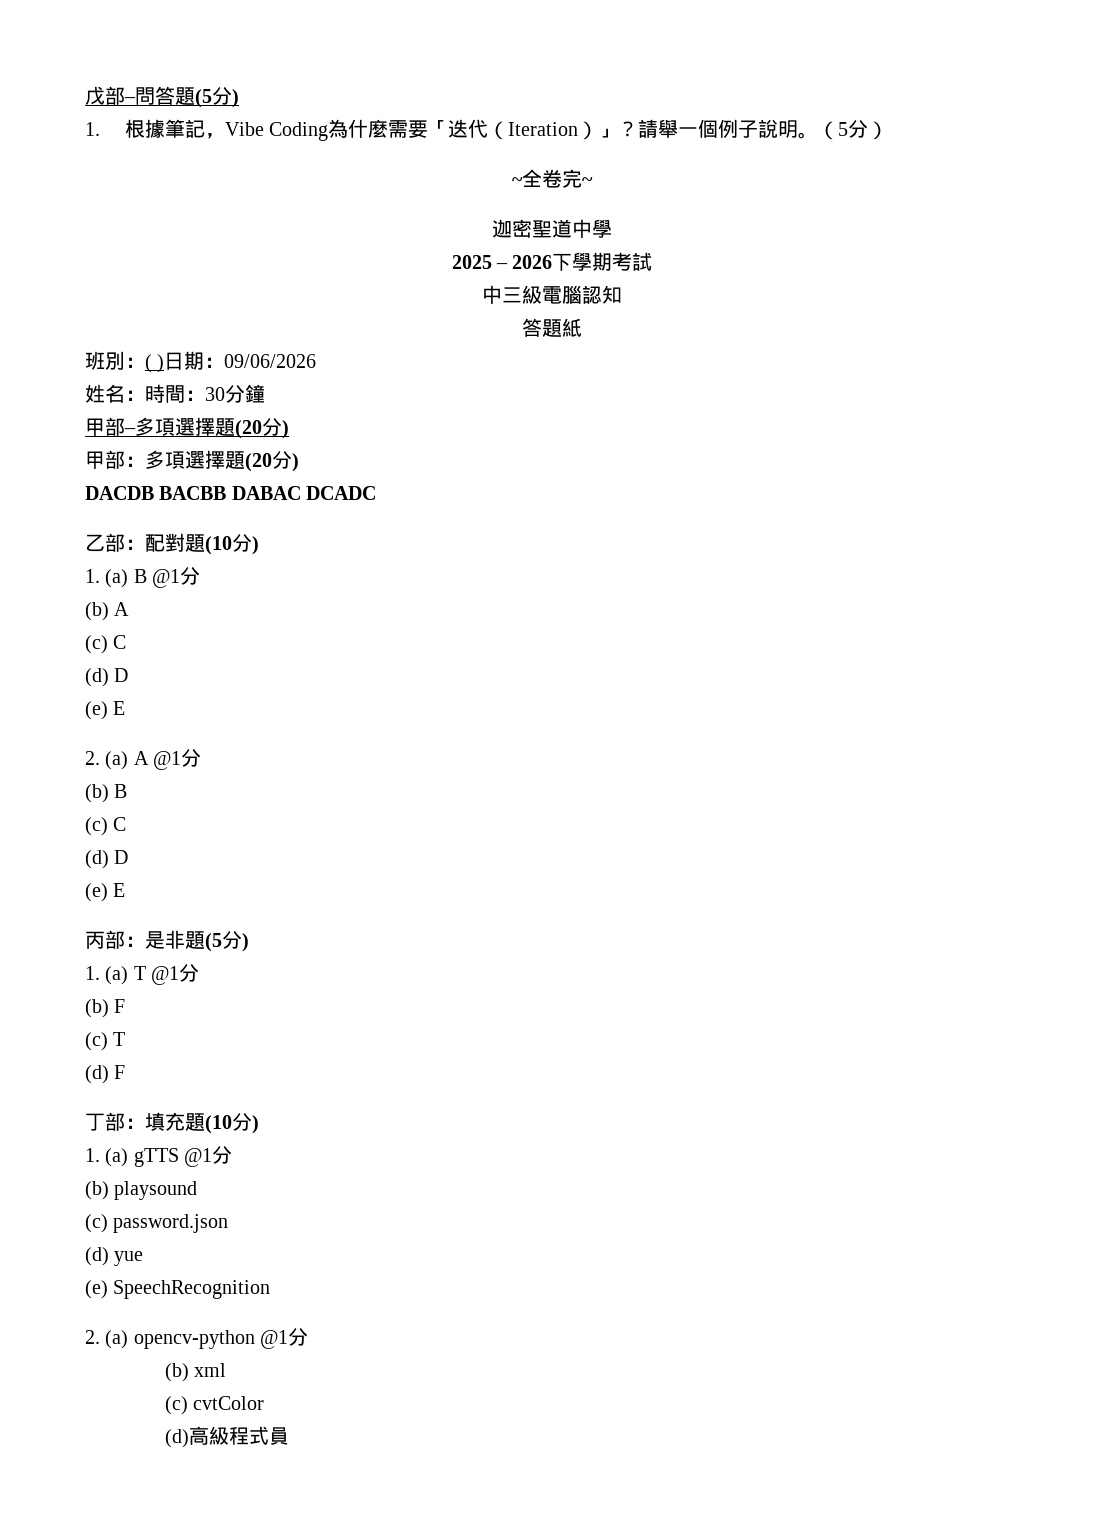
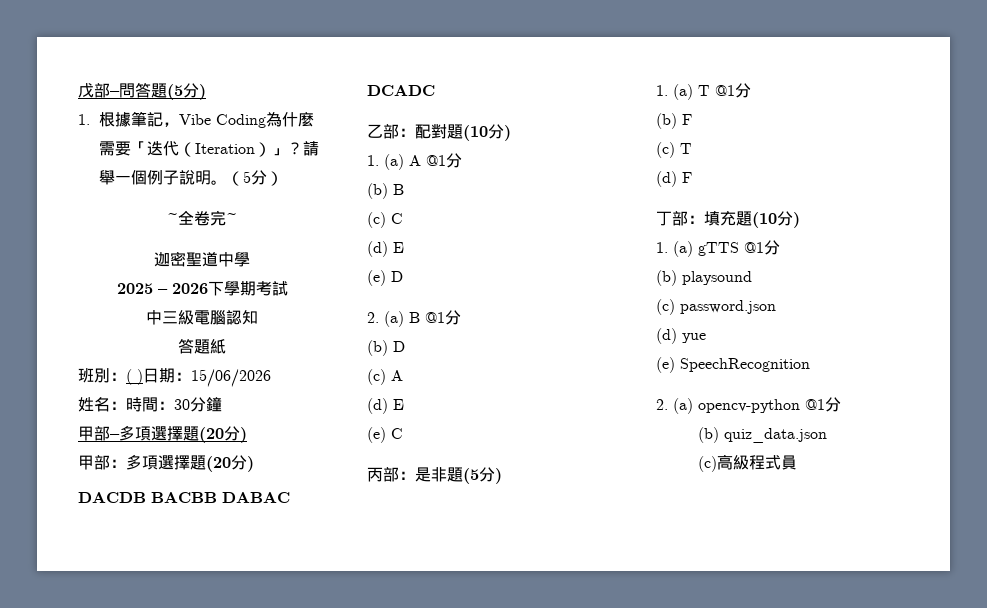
[224,354,317,368] 09/06/2026 -> [191,369,271,387] 15/06/2026
[133,566,201,588] [85,602,130,621] [85,635,127,654] [85,668,129,687] [85,701,126,720] [85,751,129,770] B @1分 // (b) A // (c) C // (d) D // (e) E // 2. (a) -> (404, 162) none
[114,850,129,864] [85,883,126,902] D // (e) E -> [393,242,404,253] [367,270,403,286] [367,310,461,327] [367,340,405,356] [367,369,403,385] [367,398,404,414] [367,427,403,443] E // (e) D // 2. (a) B @1分 // (b) D // (c) A // (d) E // (e) C
[194,1363,227,1377] [164,1396,265,1415] [164,1429,189,1448] xml // (c) cvtColor // (d) -> [723,428,827,443] [697,456,717,472] quiz_data.json // (c)

